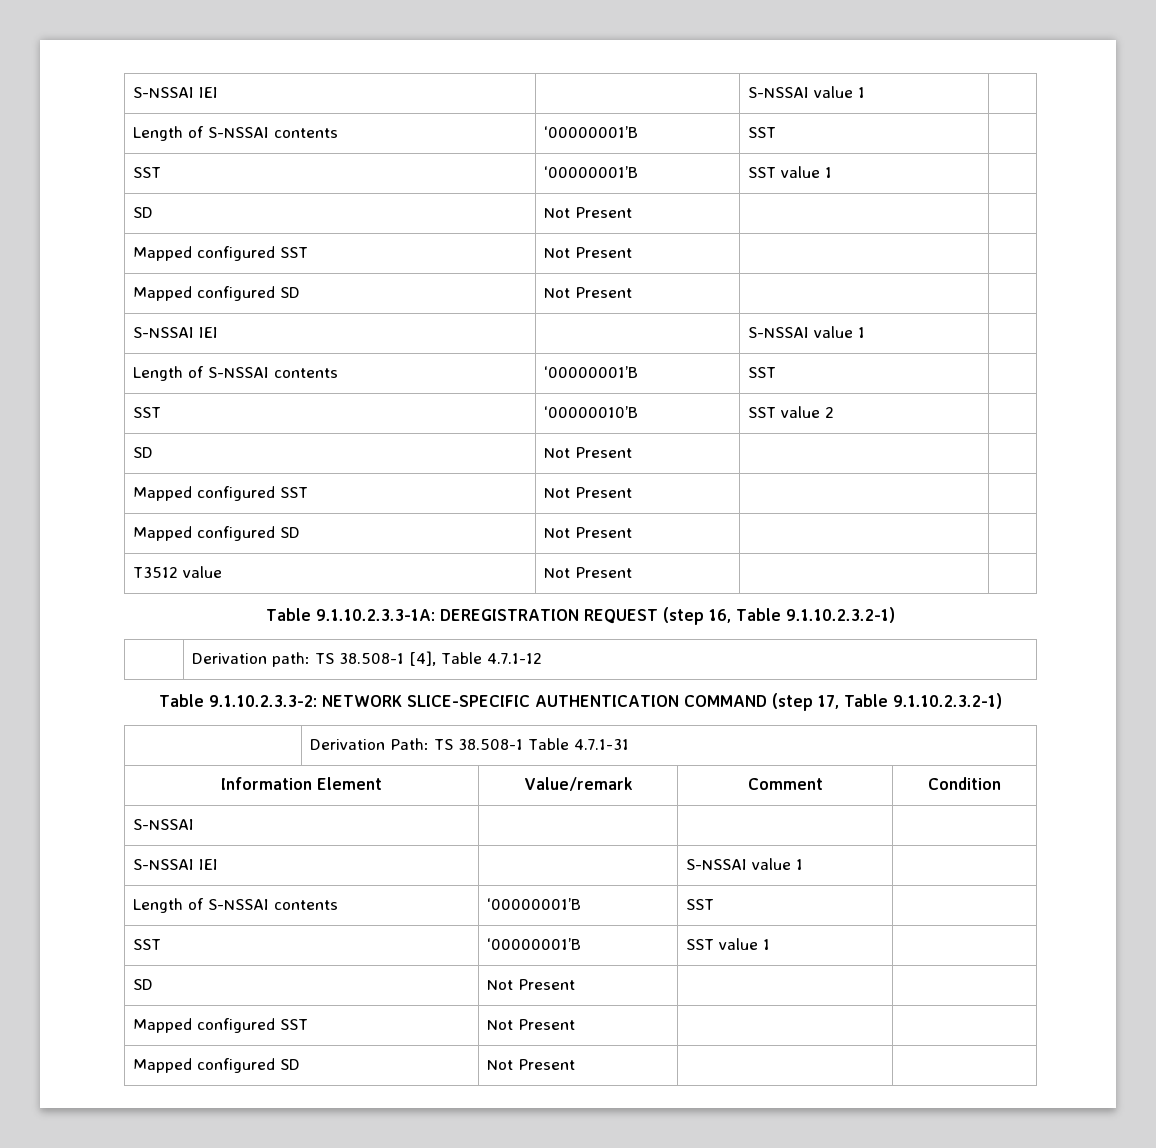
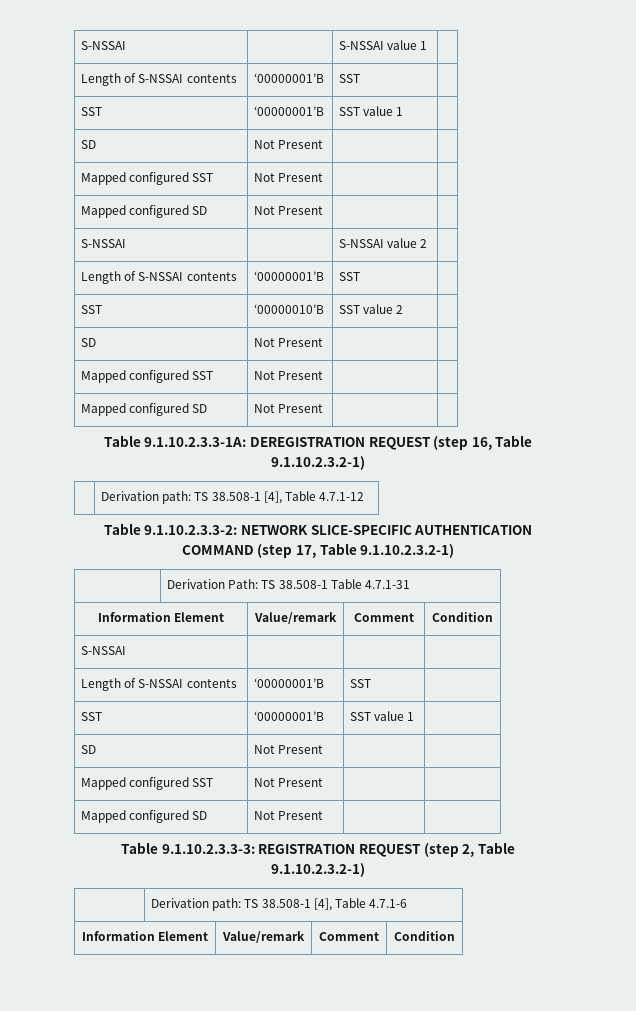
[132,87,218,98] S-NSSAI IEI -> [80,41,126,50] S-NSSAI
[198,327,218,338] [747,326,865,338] IEI | | S-NSSAI value 1 -> [338,238,428,248] | | S-NSSAI value 2
[132,566,222,578] [543,567,632,578] // T3512 value | Not Present | | -> (324, 408) none
[132,859,218,870] [685,858,803,870] // S-NSSAI IEI | | S-NSSAI value 1 | -> (126, 650) none
(575, 1064) none -> [121,842,515,857] [271,863,365,877] [150,898,408,911] [81,931,209,941] [222,931,305,943] [319,932,379,941] [394,931,455,941] // Table 9.1.10.2.3.3-3: REGISTRATION REQUEST (step 2, Table 9.1.10.2.3.2-1) // | Derivation path: TS 38.508-1 [4], Table 4.7.1-6 // Information Element | Value/remark | Comment | Condition

